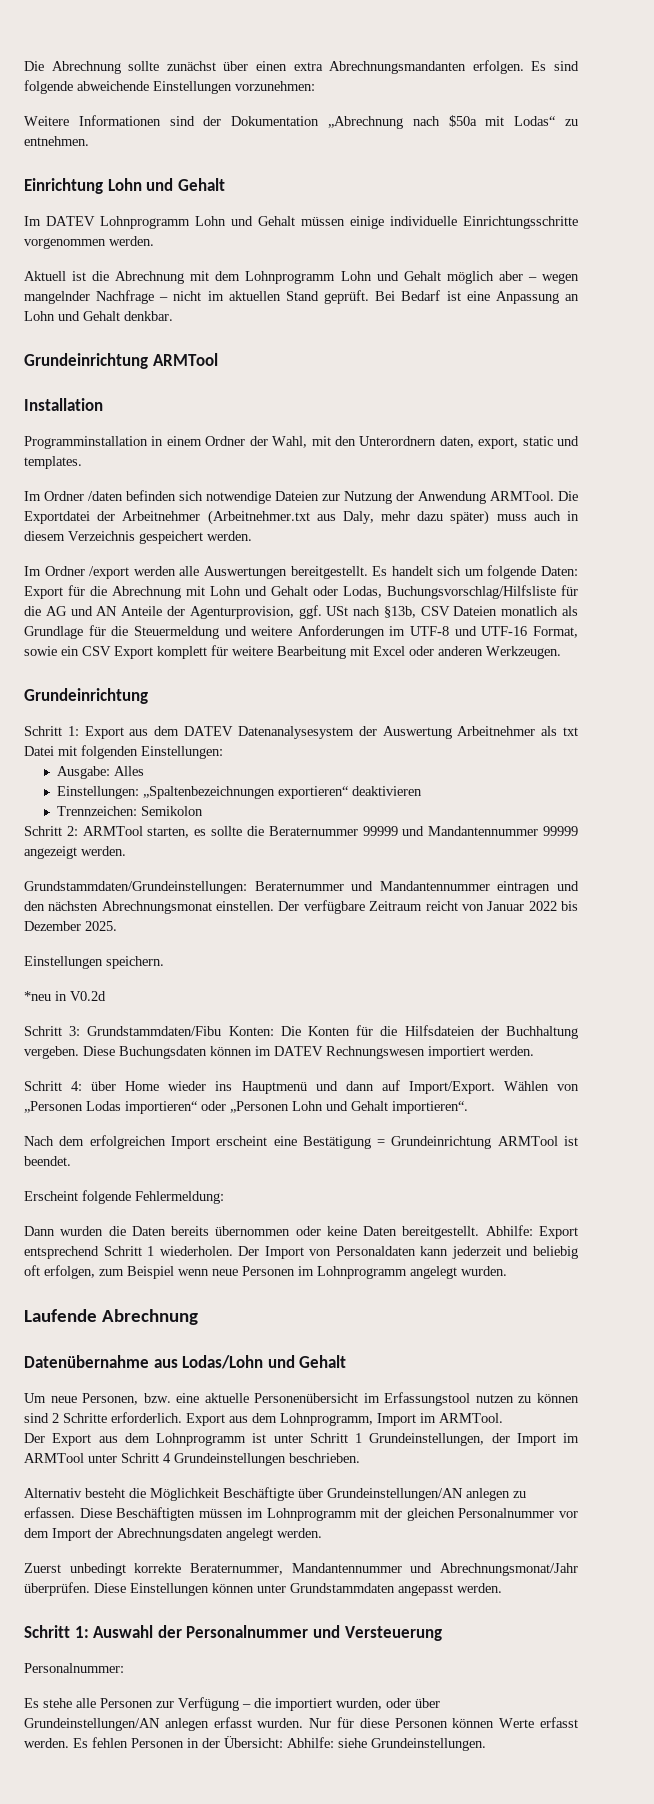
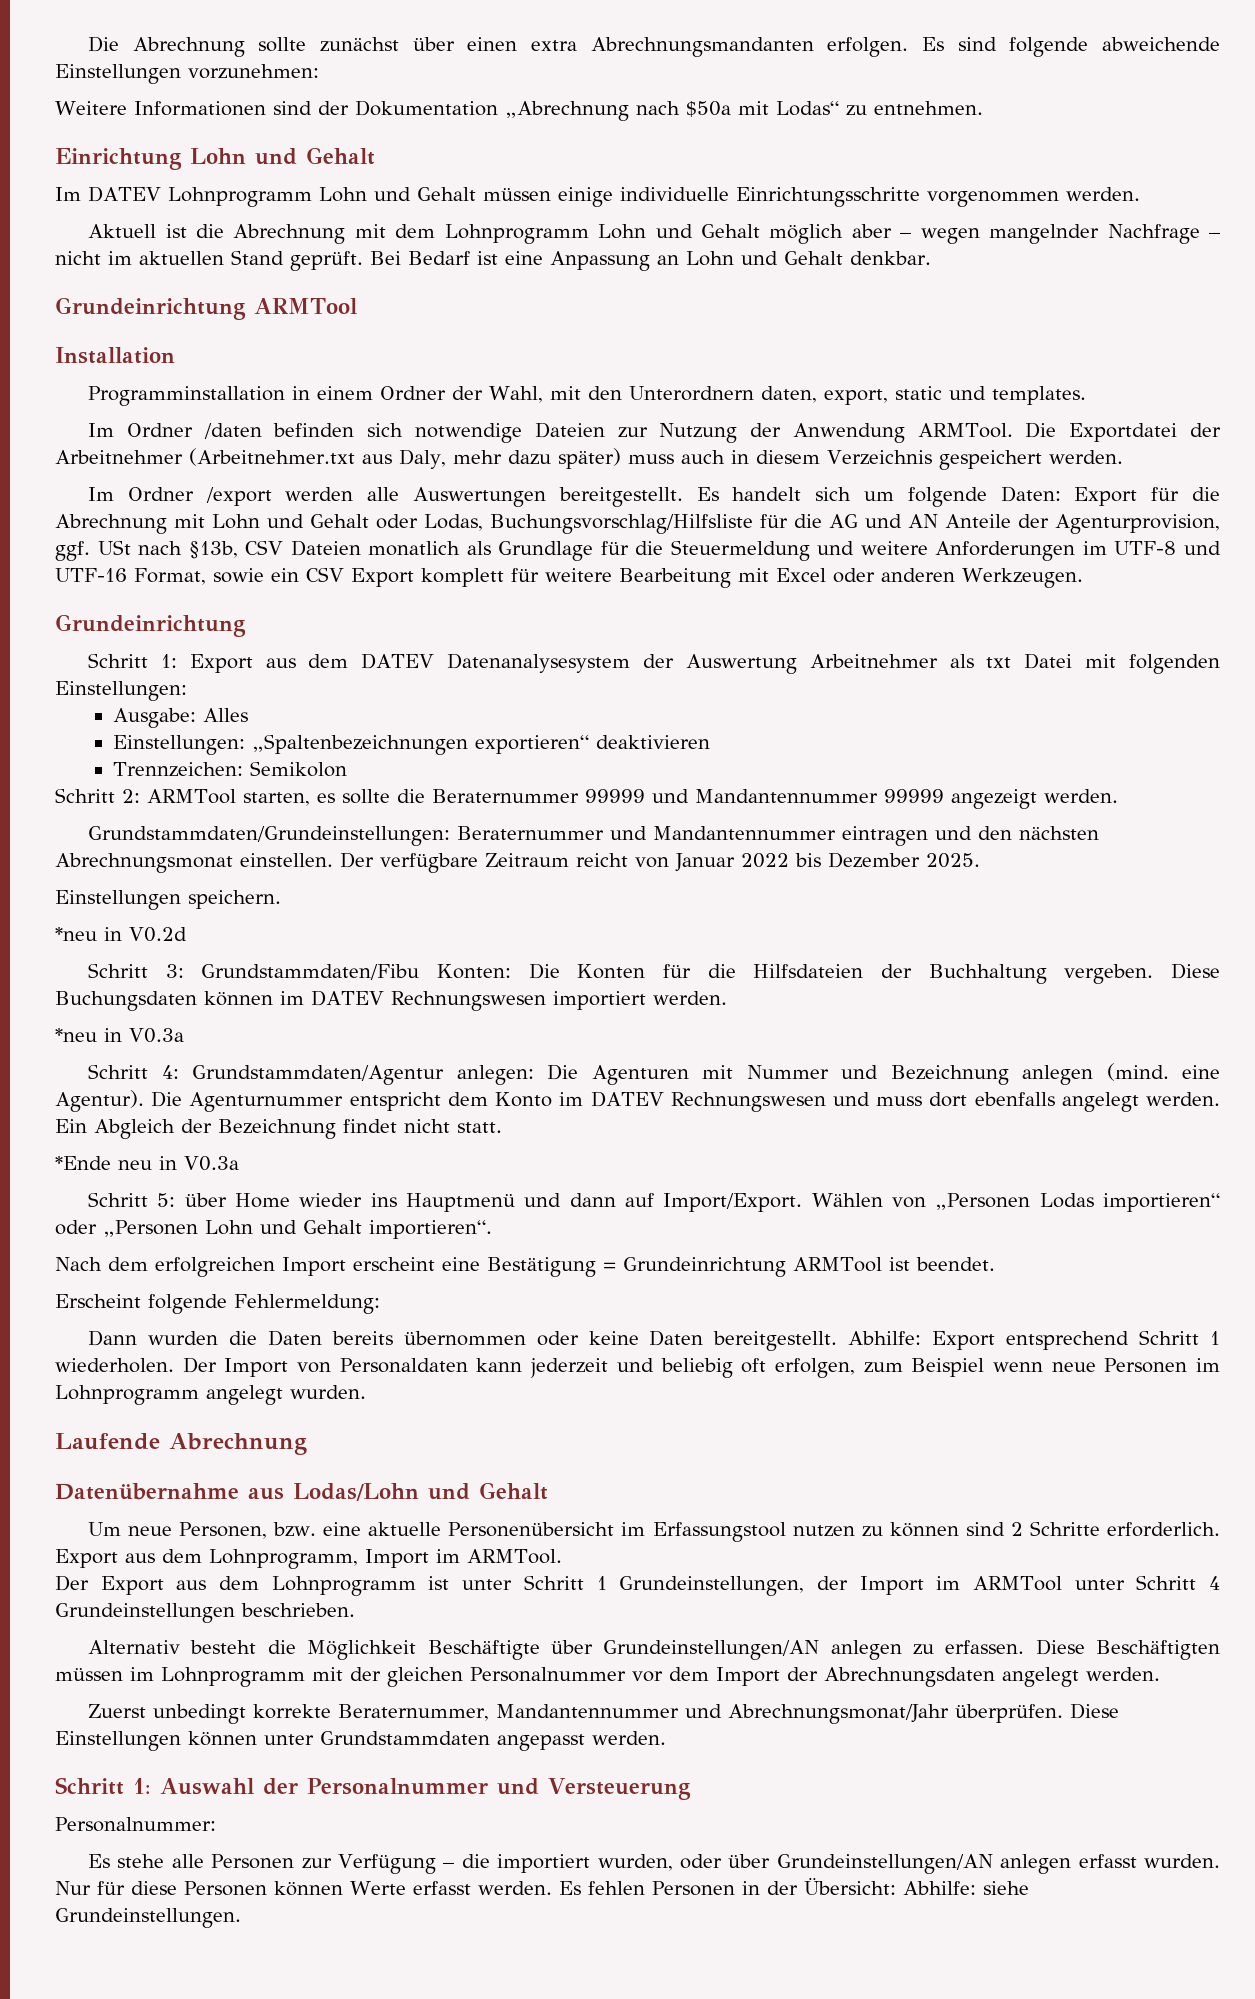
(534, 1051) none -> [55,1028,184,1043] // *neu in V0.3a
(83, 1086) none -> [192,1063,1220,1085] [55,1090,1221,1112] [55,1119,502,1139] [55,1156,239,1171] [88,1192,176,1207] Grundstammdaten/Agentur anlegen: Die Agenturen mit Nummer und Bezeichnung anlegen (mind. eine Agentur). Die Agenturnummer entspricht dem Konto im DATEV Rechnungswesen und muss dort ebenfalls angelegt werden. Ein Abgleich der Bezeichnung findet nicht statt. // *Ende neu in V0.3a // Schritt 5:

